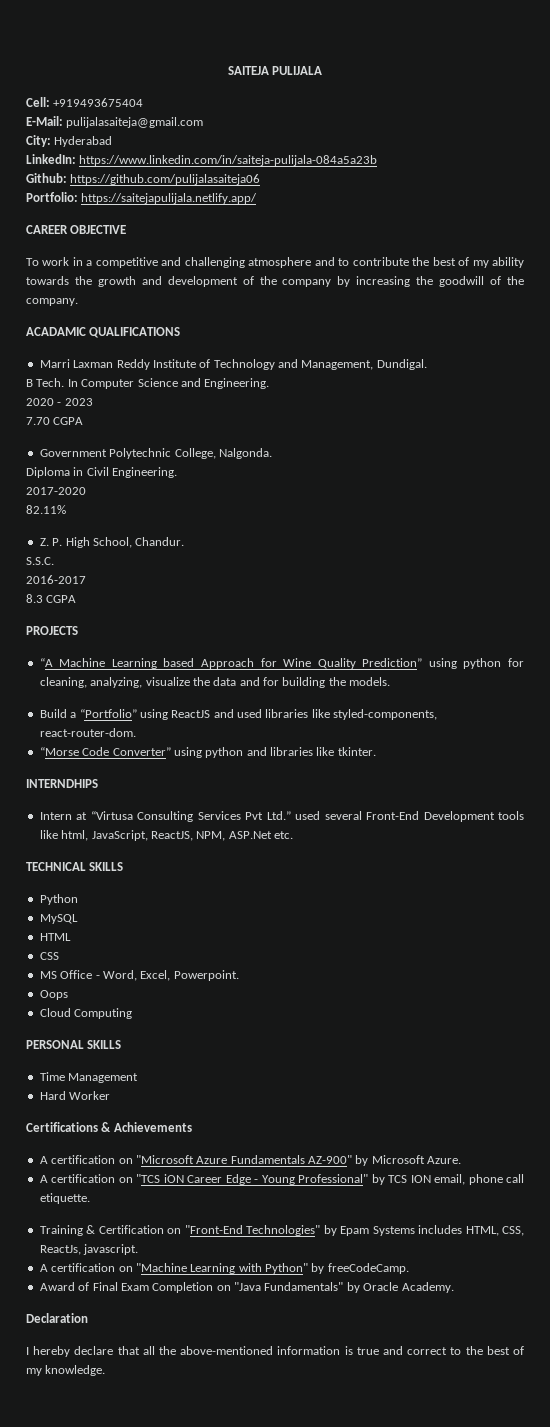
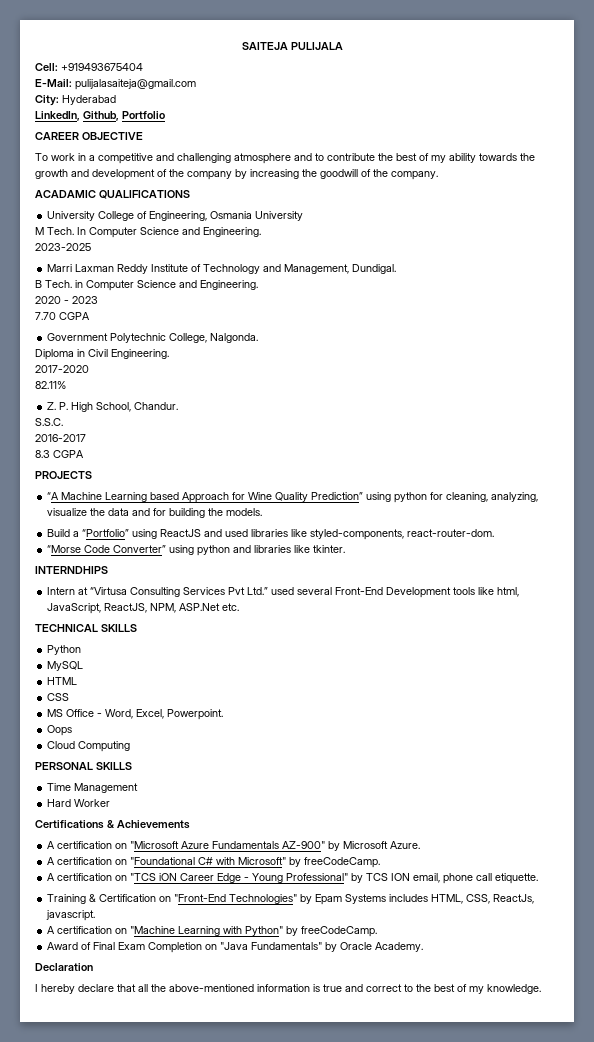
[26,154,378,166] [26,173,261,185] [26,192,258,204] LinkedIn: https://www.linkedin.com/in/saiteja-pulijala-084a5a23b // Github: https://github.com/pulijalasaiteja06 // Portfolio: https://saitejapulijala.netlify.app/ -> [35,111,165,121] LinkedIn, Github, Portfolio
(181, 332) none -> [47,211,304,221] [35,227,261,238] [35,243,91,251] // University College of Engineering, Osmania University // M Tech. In Computer Science and Engineering. // 2023-2025
[67,379,78,387] In -> [75,280,83,288] in
(462, 1160) none -> [47,857,381,868] // A certification on "Foundational C# with Microsoft" by freeCodeCamp.

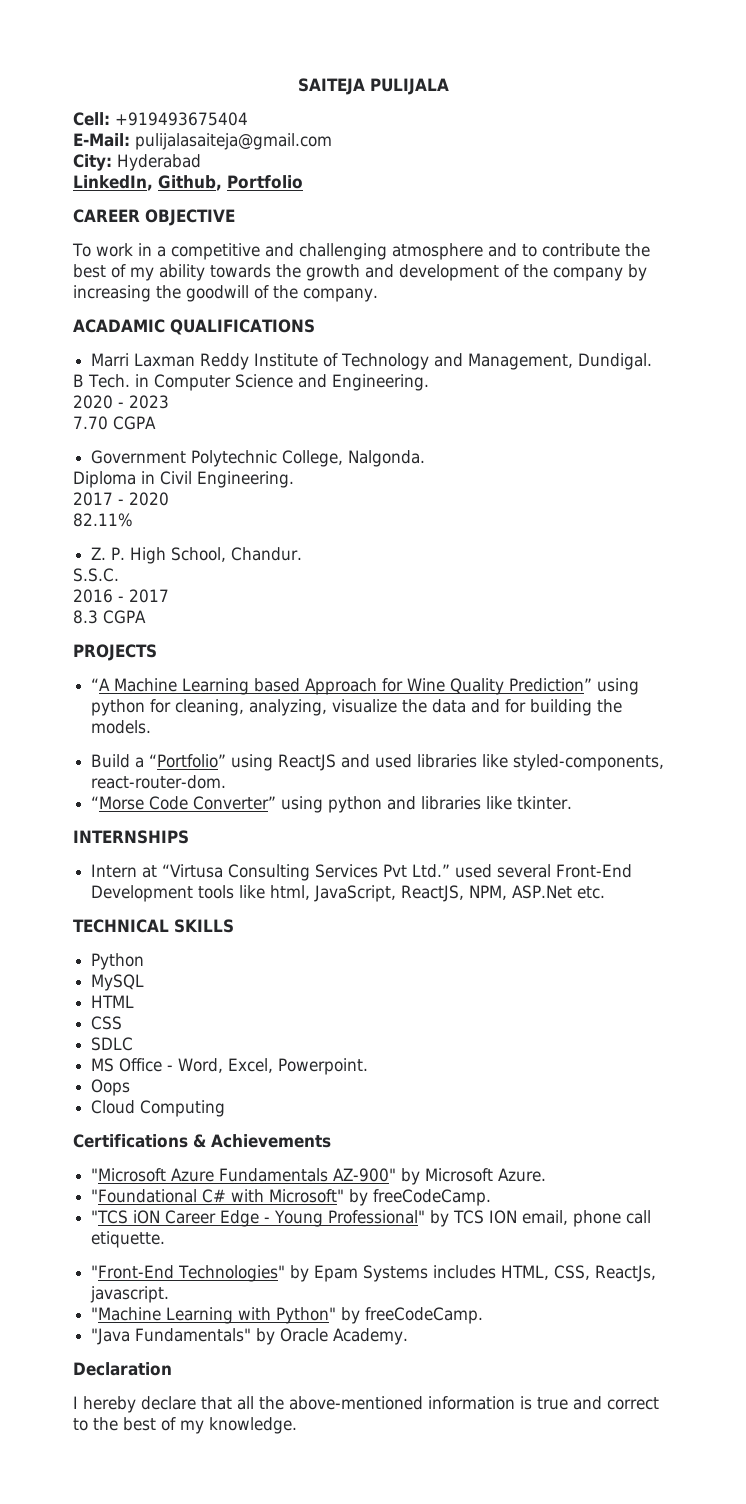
[47,211,304,221] [35,227,261,238] [35,243,91,251] // University College of Engineering, Osmania University // M Tech. In Computer Science and Engineering. // 2023-2025 -> (315, 327) none
[35,365,89,373] 2017-2020 -> [73,492,169,506] 2017 - 2020
[35,434,86,442] 2016-2017 -> [73,589,169,603] 2016 - 2017
[35,566,108,574] INTERNDHIPS -> [73,830,189,844] INTERNSHIPS
(70, 697) none -> [91,1037,134,1051] // SDLC
[35,762,132,770] [47,783,139,793] [47,799,111,807] // PERSONAL SKILLS // Time Management // Hard Worker -> (226, 1108) none
[47,841,128,849] A certification on -> (331, 1141) none
[47,857,128,865] A certification on -> (547, 1175) none
[47,873,128,881] A certification on -> (492, 1197) none
[47,894,172,904] Training & Certification on -> (166, 1239) none
[47,926,128,934] A certification on -> (170, 1294) none
[47,942,218,953] Award of Final Exam Completion on -> (484, 1315) none

